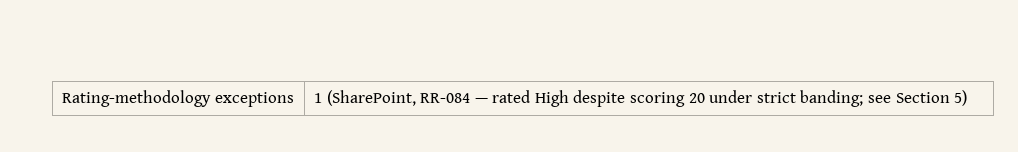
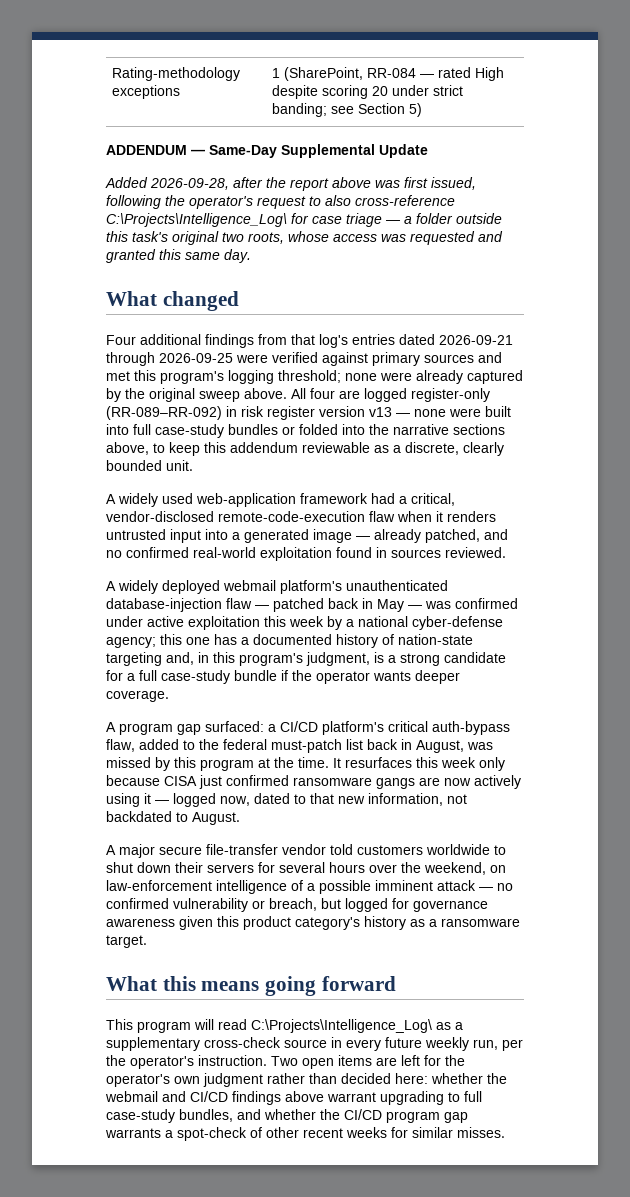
(968, 98) none -> [106,144,428,158] [105,177,476,191] [106,195,455,209] [106,213,502,227] [106,231,503,245] [106,249,251,263] [106,291,239,311] [106,334,513,348] [106,352,502,366] [106,370,523,384] [106,388,490,402] [106,406,511,420] [106,424,505,438] [106,442,504,456] [106,460,193,471] [106,493,455,507] [106,511,496,522] [106,529,508,543] [106,547,506,561] [106,580,448,594] [106,598,518,612] [106,616,503,630] [106,634,473,648] [106,652,506,666] [106,670,460,684] [106,690,169,702] [106,721,510,735] [106,739,493,753] [106,757,505,771] [106,775,521,789] [106,793,467,807] [106,811,240,825] [106,844,506,858] [106,862,506,875] [106,880,513,894] [106,898,488,912] [106,916,520,930] [106,935,147,948] [106,976,396,996] [106,1019,463,1033] [106,1037,523,1051] [106,1055,465,1069] [106,1073,507,1087] [105,1091,482,1105] [106,1109,468,1123] [105,1127,505,1141] // ADDENDUM — Same-Day Supplemental Update // Added 2026-09-28, after the report above was first issued, following the operator's request to also cross-reference C:\Projects\Intelligence_Log\ for case triage — a folder outside this task's original two roots, whose access was requested and granted this same day. // What changed // Four additional findings from that log's entries dated 2026-09-21 through 2026-09-25 were verified against primary sources and met this program's logging threshold; none were already captured by the original sweep above. All four are logged register-only (RR-089–RR-092) in risk register version v13 — none were built into full case-study bundles or folded into the narrative sections above, to keep this addendum reviewable as a discrete, clearly bounded unit. // A widely used web-application framework had a critical, vendor-disclosed remote-code-execution flaw when it renders untrusted input into a generated image — already patched, and no confirmed real-world exploitation found in sources reviewed. // A widely deployed webmail platform's unauthenticated database-injection flaw — patched back in May — was confirmed under active exploitation this week by a national cyber-defense agency; this one has a documented history of nation-state targeting and, in this program's judgment, is a strong candidate for a full case-study bundle if the operator wants deeper coverage. // A program gap surfaced: a CI/CD platform's critical auth-bypass flaw, added to the federal must-patch list back in August, was missed by this program at the time. It resurfaces this week only because CISA just confirmed ransomware gangs are now actively using it — logged now, dated to that new information, not backdated to August. // A major secure file-transfer vendor told customers worldwide to shut down their servers for several hours over the weekend, on law-enforcement intelligence of a possible imminent attack — no confirmed vulnerability or breach, but logged for governance awareness given this product category's history as a ransomware target. // What this means going forward // This program will read C:\Projects\Intelligence_Log\ as a supplementary cross-check source in every future weekly run, per the operator's instruction. Two open items are left for the operator's own judgment rather than decided here: whether the webmail and CI/CD findings above warrant upgrading to full case-study bundles, and whether the CI/CD program gap warrants a spot-check of other recent weeks for similar misses.

